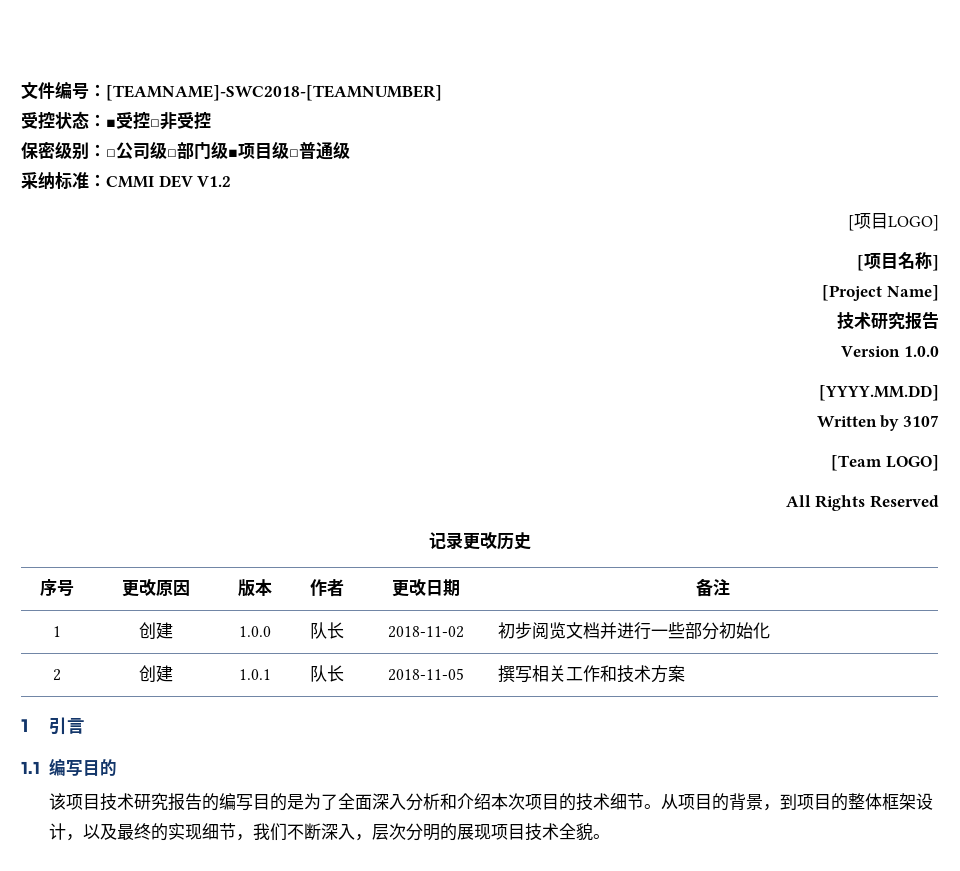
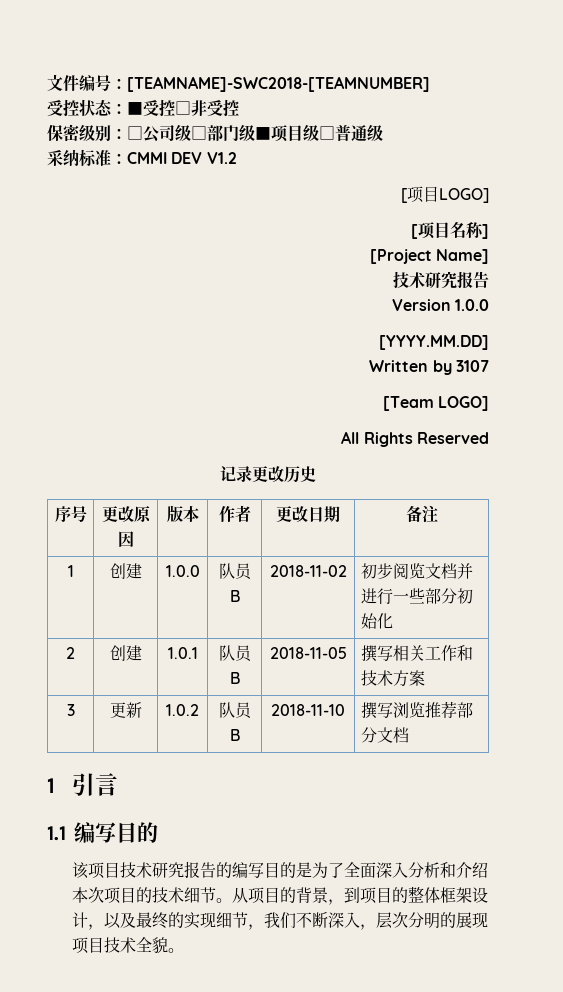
[326,622,344,639] 长 -> [234,563,252,580] [229,590,240,602] 员B
[326,665,344,682] 长 -> [234,645,252,662] [229,672,240,684] 员B
(686, 673) none -> [66,704,75,716] [109,702,142,718] [166,704,199,716] [218,702,252,719] [229,729,240,741] [271,704,345,716] [361,701,474,719] [361,727,410,743] // 3 | 更新 | 1.0.2 | 队员B | 2018-11-10 | 撰写浏览推荐部分文档

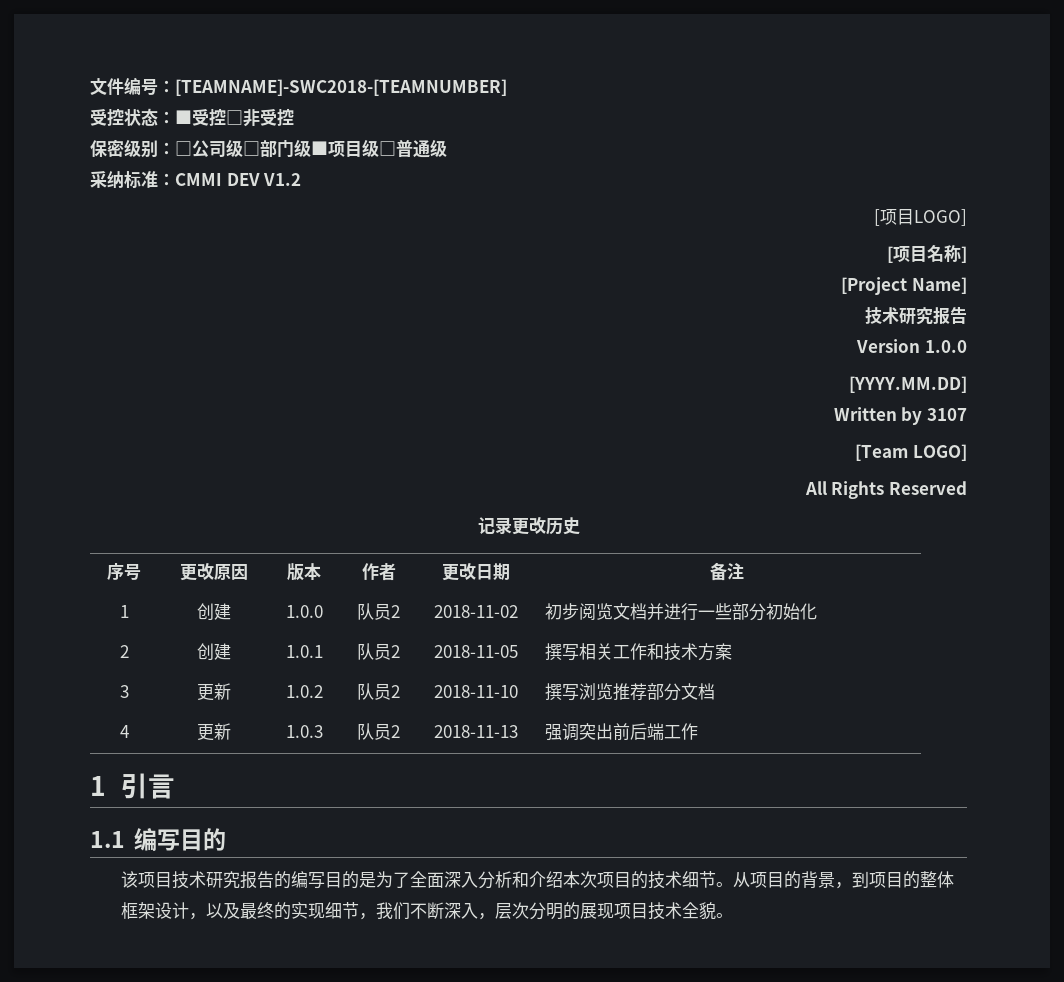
[229,590,240,602] B -> [391,605,400,618] 2
[229,672,240,684] B -> [391,645,400,658] 2
[229,729,240,741] B -> [391,685,400,698] 2
(410, 735) none -> [119,725,129,738] [197,723,231,741] [285,725,323,738] [357,723,400,740] [434,725,518,738] [545,723,699,741] // 4 | 更新 | 1.0.3 | 队员2 | 2018-11-13 | 强调突出前后端工作

